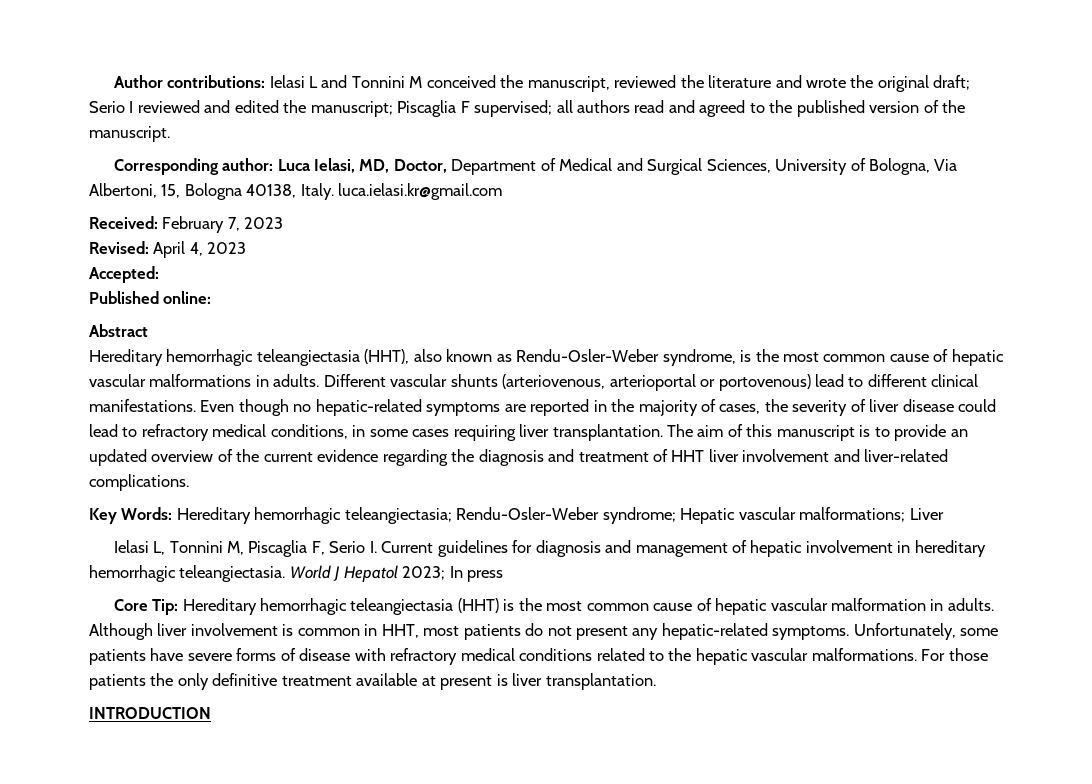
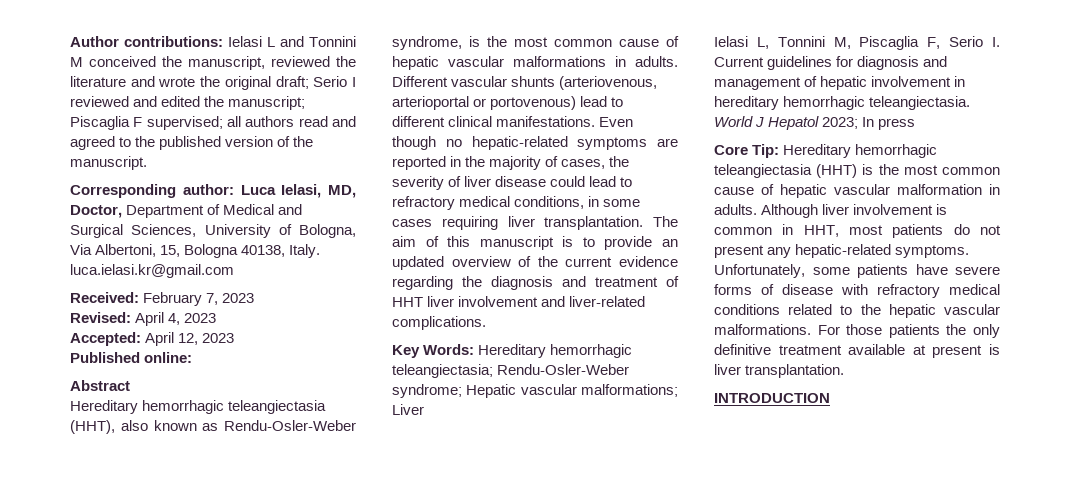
(159, 274) none -> [145,332,235,346] April 12, 2023

